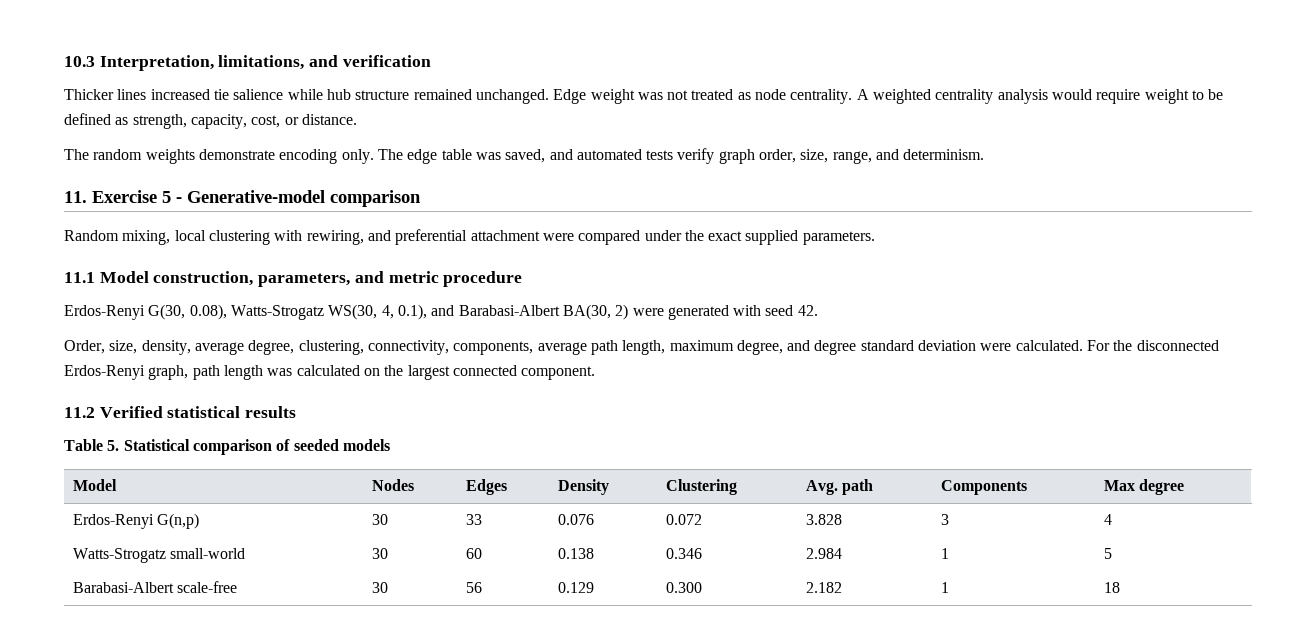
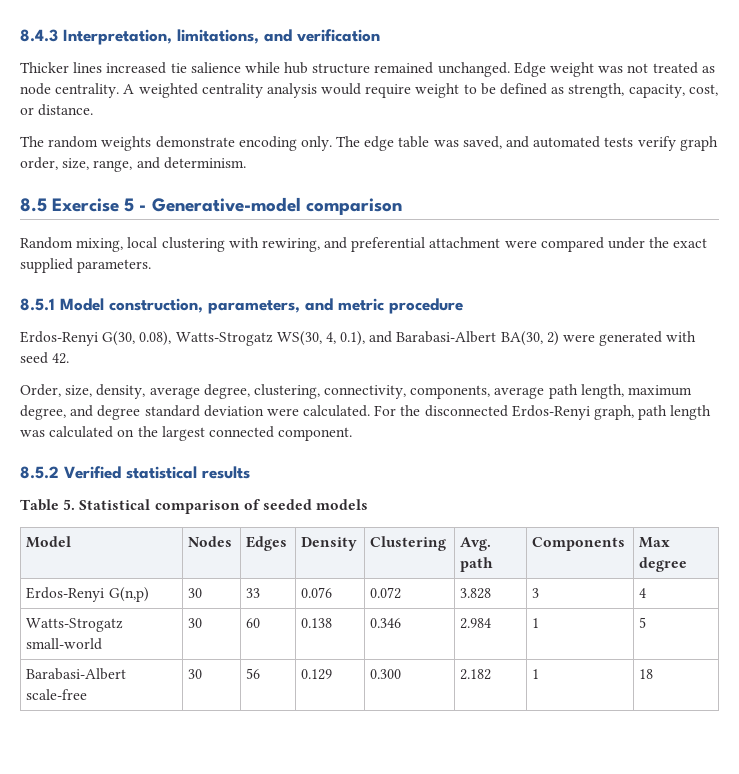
[64,56,95,67] 10.3 -> [20,29,58,42] 8.4.3
[64,191,87,203] 11. -> [20,198,47,212] 8.5
[64,272,95,283] 11.1 -> [20,298,55,311] 8.5.1
[64,407,95,418] 11.2 -> [20,466,59,479] 8.5.2

